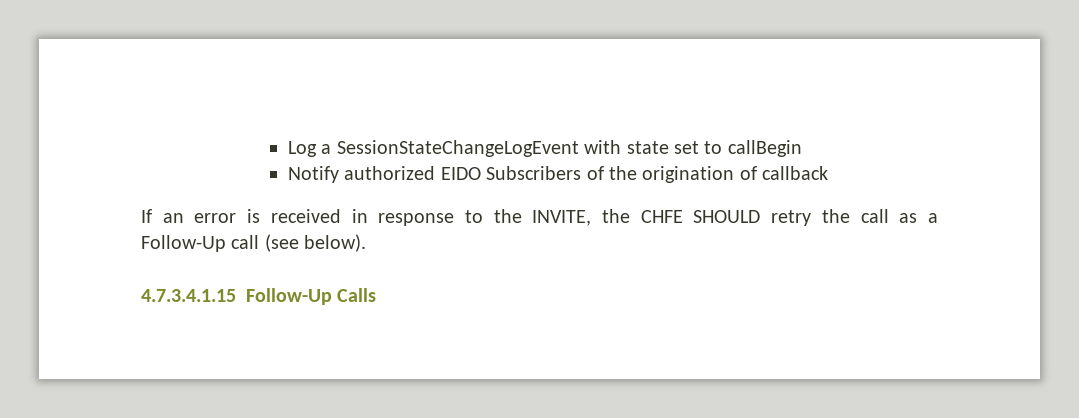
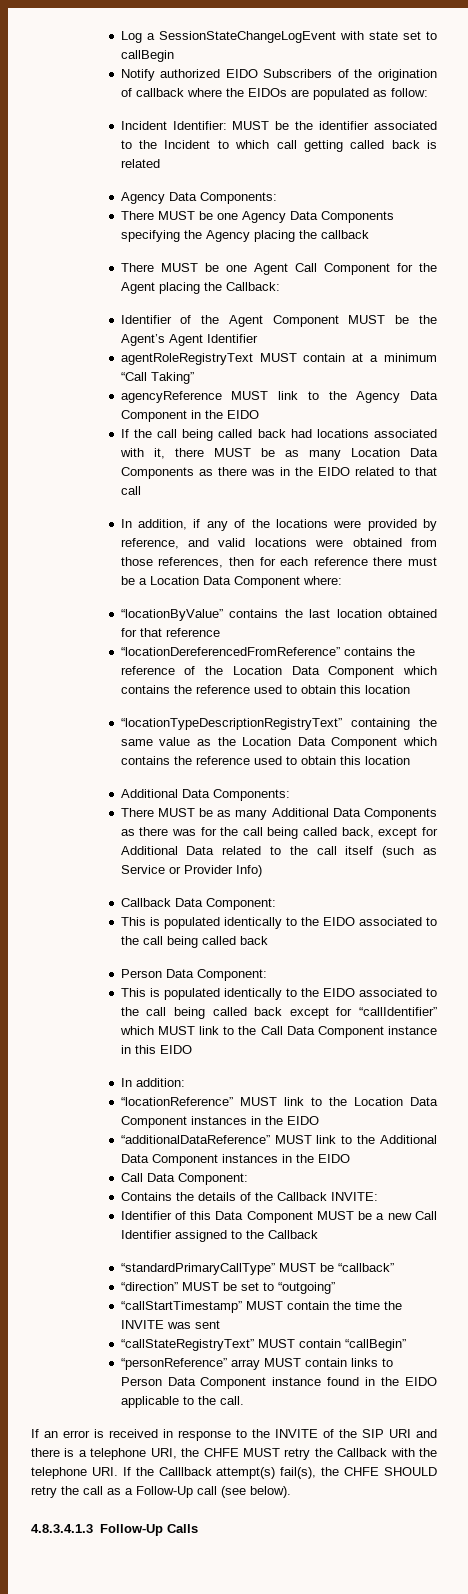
(829, 173) none -> [186,88,428,100] [120,121,437,130] [120,140,437,152] [120,159,160,168] [120,192,277,204] [120,211,394,223] [120,230,369,242] [120,263,438,275] [120,282,280,294] [120,315,437,327] [120,334,258,346] [120,353,437,365] [120,372,194,384] [120,391,439,403] [120,410,259,422] [120,429,437,441] [119,448,439,460] [120,467,438,479] [120,486,141,495] [120,519,438,531] [120,538,437,549] [120,557,437,568] [120,576,342,588] [120,609,438,621] [120,628,220,637] [120,647,415,656] [120,666,437,678] [120,685,410,694] [120,718,437,730] [120,737,437,749] [120,756,410,765] [120,789,290,801] [120,808,437,820] [120,827,438,839] [120,846,438,858] [120,865,262,877] [120,898,276,910] [120,917,438,929] [120,936,268,948] [120,969,267,981] [120,988,438,1000] [120,1007,437,1019] [119,1026,437,1038] [120,1045,192,1054] [120,1078,185,1087] [120,1097,439,1106] [120,1116,319,1128] [120,1135,437,1144] [120,1154,350,1166] [120,1173,248,1185] [120,1192,378,1201] [120,1211,437,1223] [120,1230,318,1242] [120,1263,394,1275] [120,1282,335,1294] [120,1301,402,1313] [120,1320,220,1329] [120,1339,406,1351] [120,1358,393,1370] [120,1377,438,1389] [120,1396,244,1408] where the EIDOs are populated as follow: // Incident Identifier: MUST be the identifier associated to the Incident to which call getting called back is related // Agency Data Components: // There MUST be one Agency Data Components specifying the Agency placing the callback // There MUST be one Agent Call Component for the Agent placing the Callback: // Identifier of the Agent Component MUST be the Agent’s Agent Identifier // agentRoleRegistryText MUST contain at a minimum “Call Taking” // agencyReference MUST link to the Agency Data Component in the EIDO // If the call being called back had locations associated with it, there MUST be as many Location Data Components as there was in the EIDO related to that call // In addition, if any of the locations were provided by reference, and valid locations were obtained from those references, then for each reference there must be a Location Data Component where: // “locationByValue” contains the last location obtained for that reference // “locationDereferencedFromReference” contains the reference of the Location Data Component which contains the reference used to obtain this location // “locationTypeDescriptionRegistryText” containing the same value as the Location Data Component which contains the reference used to obtain this location // Additional Data Components: // There MUST be as many Additional Data Components as there was for the call being called back, except for Additional Data related to the call itself (such as Service or Provider Info) // Callback Data Component: // This is populated identically to the EIDO associated to the call being called back // Person Data Component: // This is populated identically to the EIDO associated to the call being called back except for “callIdentifier” which MUST link to the Call Data Component instance in this EIDO // In addition: // “locationReference” MUST link to the Location Data Component instances in the EIDO // “additionalDataReference” MUST link to the Additional Data Component instances in the EIDO // Call Data Component: // Contains the details of the Callback INVITE: // Identifier of this Data Component MUST be a new Call Identifier assigned to the Callback // “standardPrimaryCallType” MUST be “callback” // “direction” MUST be set to “outgoing” // “callStartTimestamp” MUST contain the time the INVITE was sent // “callStateRegistryText” MUST contain “callBegin” // “personReference” array MUST contain links to Person Data Component instance found in the EIDO applicable to the call.
[532,210,592,226] INVITE, -> [275,1429,437,1438] [31,1448,438,1460] [31,1467,317,1479] INVITE of the SIP URI and there is a telephone URI, the CHFE MUST retry the Callback with the telephone URI. If the Calllback attempt(s) fail(s),
[141,289,236,302] 4.7.3.4.1.15 -> [31,1524,93,1533] 4.8.3.4.1.3

